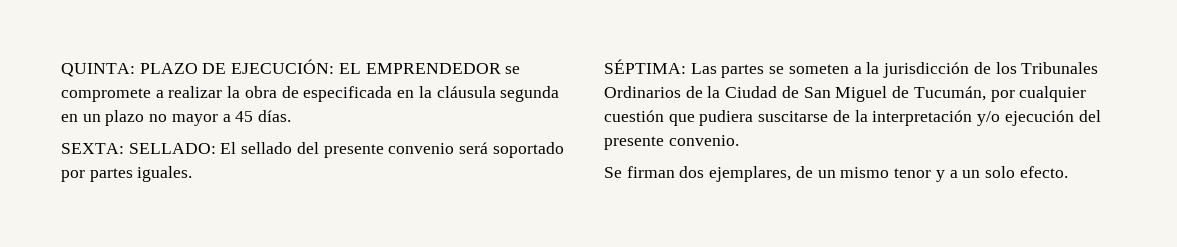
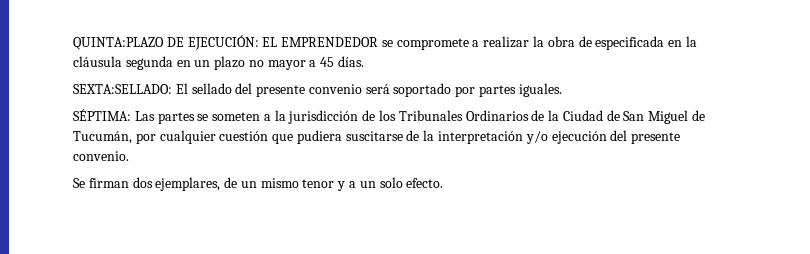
[61,63,198,77] QUINTA: PLAZO -> [73,37,164,50] QUINTA:PLAZO
[61,143,216,154] SEXTA: SELLADO: -> [73,84,172,94] SEXTA:SELLADO:

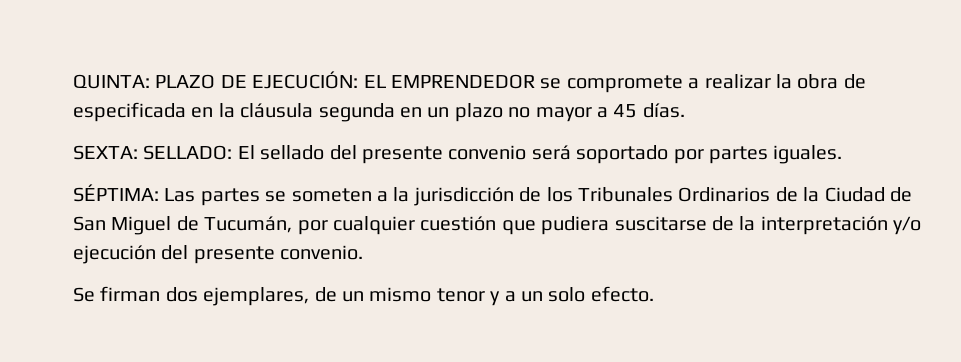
[73,37,164,50] QUINTA:PLAZO -> [73,74,216,89] QUINTA: PLAZO
[73,84,172,94] SEXTA:SELLADO: -> [73,145,233,160] SEXTA: SELLADO:

